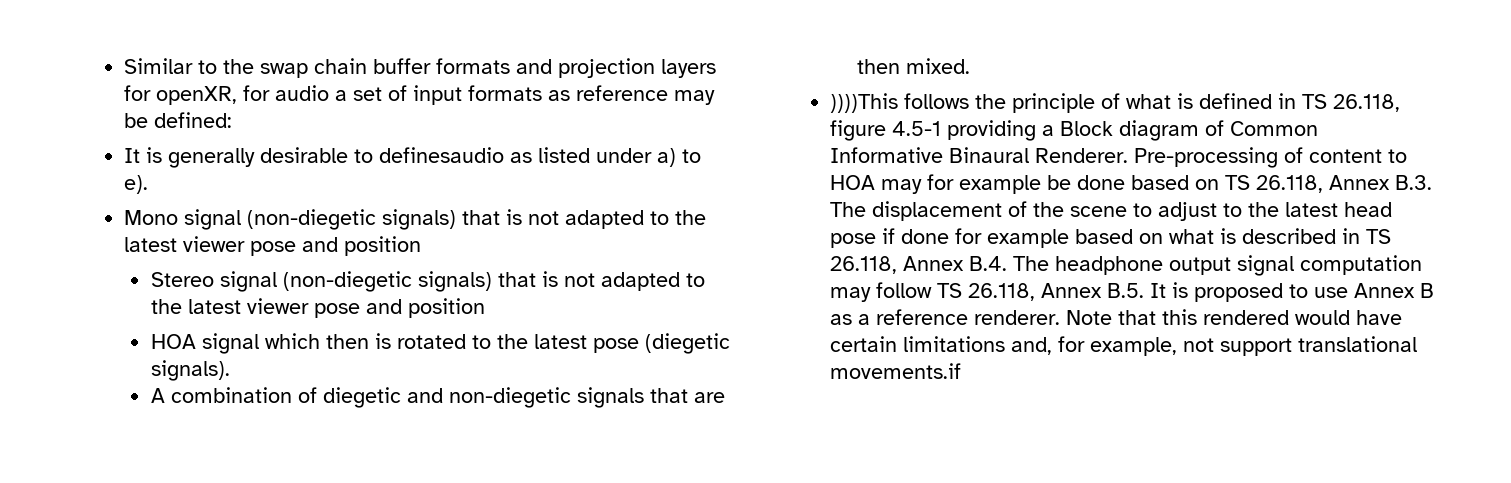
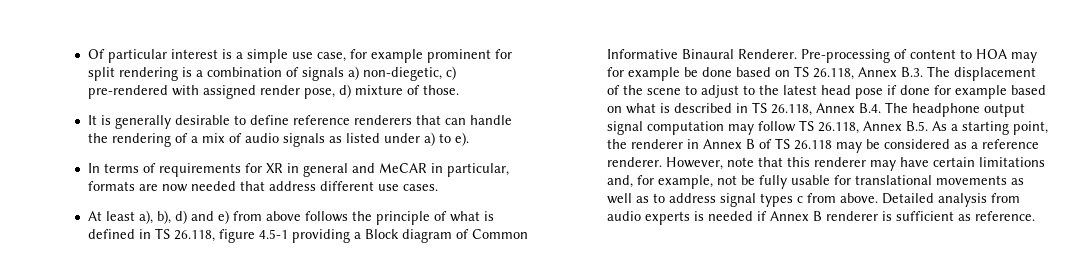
[124,58,717,78] [124,85,716,105] [124,112,233,128] Similar to the swap chain buffer formats and projection layers for openXR, for audio a set of input formats as reference may be defined: -> [88,49,513,63] [88,66,457,81] [88,84,460,99] Of particular interest is a simple use case, for example prominent for split rendering is a combination of signals a) non-diegetic, c) pre-rendered with assigned render pose, d) mixture of those.
[379,147,505,163] definesaudio -> [250,115,513,125] [88,133,326,147] define reference renderers that can handle the rendering of a mix of audio signals
[124,209,707,230] [124,236,422,256] [150,271,705,292] [150,298,485,318] [150,333,730,354] [150,360,230,381] [150,387,725,408] [856,58,970,74] [830,93,899,113] Mono signal (non-diegetic signals) that is not adapted to the latest viewer pose and position // Stereo signal (non-diegetic signals) that is not adapted to the latest viewer pose and position // HOA signal which then is rotated to the latest pose (diegetic signals). // A combination of diegetic and non-diegetic signals that are then mixed. // ))))This -> [88,163,510,177] [88,181,439,192] [88,210,302,224] In terms of requirements for XR in general and MeCAR in particular, formats are now needed that address different use cases. // At least a), b), d) and e) from above
[1150,282,1435,302] [830,309,1351,325] It is proposed to use Annex B as a reference renderer. Note that this rendered would -> [932,121,1049,135] [607,138,1040,153] [607,157,897,171] As a starting point, the renderer in Annex B of TS 26.118 may be considered as a reference renderer. However, note that this renderer may
[1220,336,1418,356] [830,363,962,379] support translational movements.if -> [741,175,1025,189] [607,193,1021,207] [607,211,1036,225] be fully usable for translational movements as well as to address signal types c from above. Detailed analysis from audio experts is needed if Annex B renderer is sufficient as reference.

